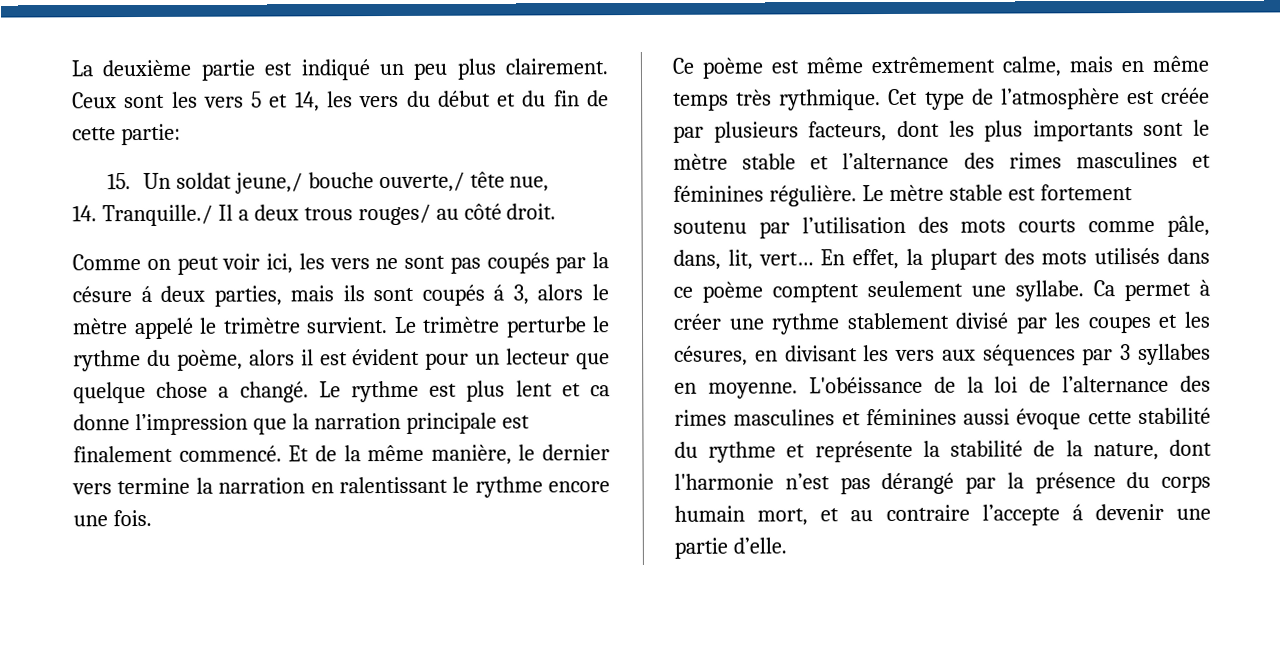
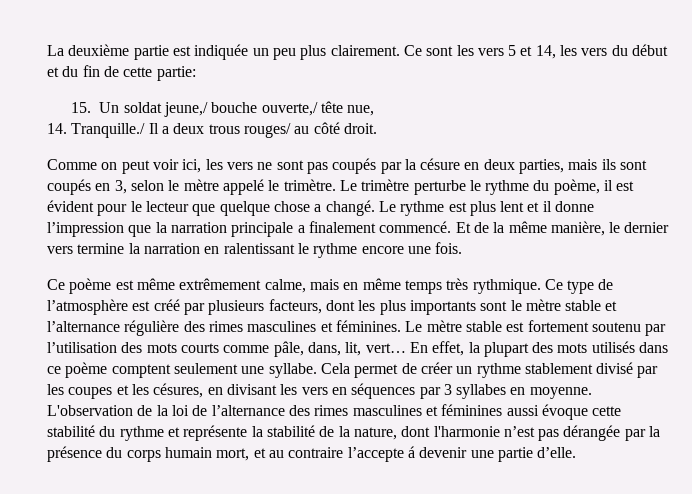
[300,59,371,81] indiqué -> [194,44,249,60] indiquée
[72,92,117,109] Ceux -> [403,45,422,56] Ce
[140,285,152,303] á -> [464,162,480,170] en
[493,284,584,305] á 3, alors -> [95,180,164,194] en 3, selon
[222,317,388,334] trimètre survient. -> [283,179,336,191] trimètre.
[248,349,295,366] alors -> (600, 187) none
[475,353,501,365] un -> [130,201,142,212] le
[589,385,610,397] ca -> [542,201,552,212] il
[501,415,530,429] est -> [297,225,305,233] a
[888,88,919,106] Cet -> [544,279,563,290] Ce
[1161,87,1210,104] créée -> [153,299,180,311] créé
[963,151,1211,169] [673,185,857,207] des rimes masculines et féminines régulière. -> [124,320,401,336] régulière des rimes masculines et féminines.
[1093,279,1210,302] [673,313,765,330] Ca permet à créer une -> [320,362,473,378] Cela permet de créer un
[941,349,976,361] aux -> [331,387,347,395] en
[808,376,923,394] L'obéissance -> [47,405,133,416] L'observation
[881,472,955,495] dérangé -> [563,425,621,441] dérangée

